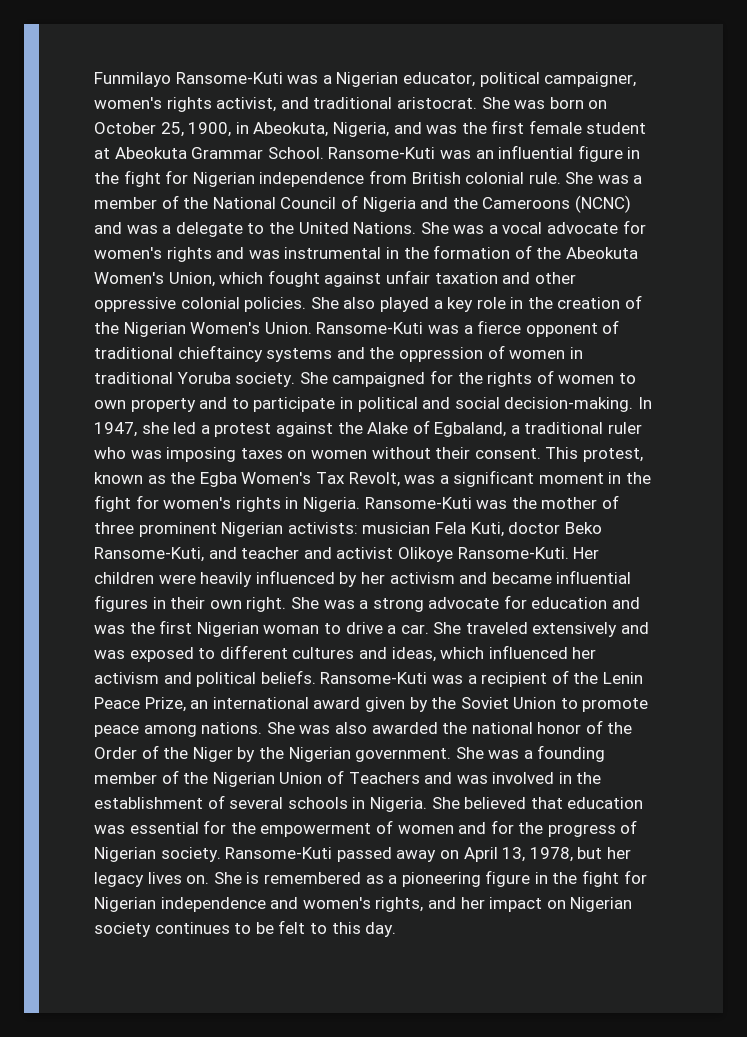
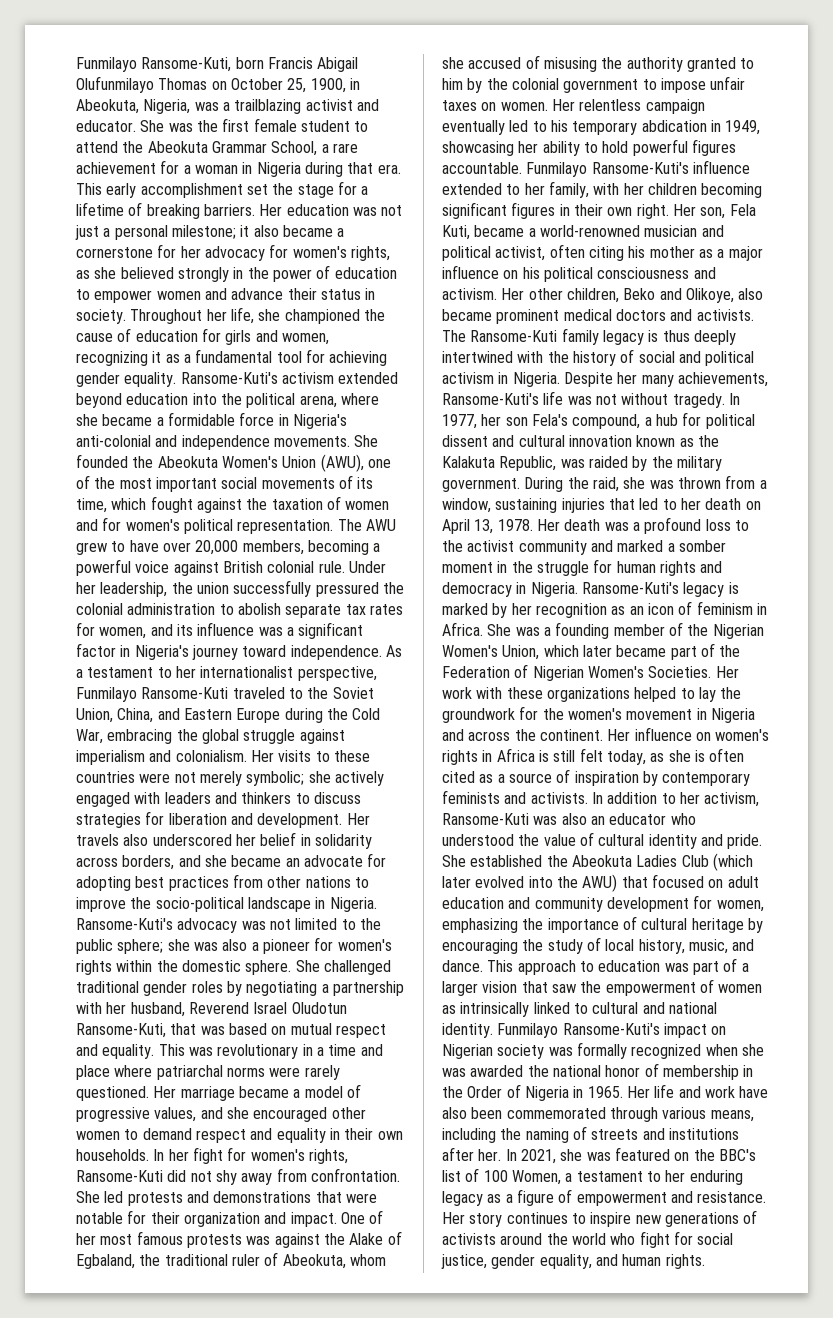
[94,72,637,87] [94,97,584,112] Funmilayo Ransome-Kuti was a Nigerian educator, political campaigner, women's rights activist, and traditional aristocrat. She was born -> [76,57,359,72] [76,76,208,93] Funmilayo Ransome-Kuti, born Francis Abigail Olufunmilayo Thomas
[393,122,422,134] and -> [194,99,379,114] [76,120,165,132] was a trailblazing activist and educator. She
[94,145,641,162] [94,170,643,187] [94,195,631,213] [94,220,646,237] [94,245,638,262] [94,270,576,287] [94,295,643,312] [94,320,620,337] [94,345,583,362] [94,370,636,387] [94,397,652,412] [94,422,272,437] at Abeokuta Grammar School. Ransome-Kuti was an influential figure in the fight for Nigerian independence from British colonial rule. She was a member of the National Council of Nigeria and the Cameroons (NCNC) and was a delegate to the United Nations. She was a vocal advocate for women's rights and was instrumental in the formation of the Abeokuta Women's Union, which fought against unfair taxation and other oppressive colonial policies. She also played a key role in the creation of the Nigerian Women's Union. Ransome-Kuti was a fierce opponent of traditional chieftaincy systems and the oppression of women in traditional Yoruba society. She campaigned for the rights of women to own property and to participate in political and social decision-making. In 1947, she led a protest -> [354,121,369,132] [76,141,358,156] [76,160,401,177] [76,181,369,198] [76,202,403,219] [75,225,345,240] [76,244,390,261] [76,265,397,282] [76,288,376,303] [76,307,385,324] [76,328,329,345] [76,349,388,366] [76,372,399,387] [76,393,379,408] [76,412,347,429] [76,435,379,450] [76,454,391,472] [76,475,374,492] [76,496,390,513] [76,517,396,534] [76,540,381,555] [76,559,386,576] [76,580,404,597] [76,603,403,618] [76,622,364,639] [76,643,402,660] [76,666,377,681] [76,687,374,702] [76,708,381,723] [76,729,345,744] [76,750,370,765] [76,771,384,786] [76,792,361,807] [76,811,370,828] [76,832,372,849] [76,853,387,870] [76,874,369,891] [76,897,377,912] [76,918,381,933] [76,937,392,954] [76,960,391,975] [76,981,404,996] [76,1002,347,1017] [76,1023,386,1038] [76,1044,383,1059] [76,1065,340,1080] [76,1084,361,1101] [76,1107,366,1122] [76,1128,403,1143] [76,1147,348,1164] [76,1168,400,1185] [76,1191,377,1206] [76,1210,384,1227] [76,1231,271,1248] to attend the Abeokuta Grammar School, a rare achievement for a woman in Nigeria during that era. This early accomplishment set the stage for a lifetime of breaking barriers. Her education was not just a personal milestone; it also became a cornerstone for her advocacy for women's rights, as she believed strongly in the power of education to empower women and advance their status in society. Throughout her life, she championed the cause of education for girls and women, recognizing it as a fundamental tool for achieving gender equality. Ransome-Kuti's activism extended beyond education into the political arena, where she became a formidable force in Nigeria's anti-colonial and independence movements. She founded the Abeokuta Women's Union (AWU), one of the most important social movements of its time, which fought against the taxation of women and for women's political representation. The AWU grew to have over 20,000 members, becoming a powerful voice against British colonial rule. Under her leadership, the union successfully pressured the colonial administration to abolish separate tax rates for women, and its influence was a significant factor in Nigeria's journey toward independence. As a testament to her internationalist perspective, Funmilayo Ransome-Kuti traveled to the Soviet Union, China, and Eastern Europe during the Cold War, embracing the global struggle against imperialism and colonialism. Her visits to these countries were not merely symbolic; she actively engaged with leaders and thinkers to discuss strategies for liberation and development. Her travels also underscored her belief in solidarity across borders, and she became an advocate for adopting best practices from other nations to improve the socio-political landscape in Nigeria. Ransome-Kuti's advocacy was not limited to the public sphere; she was also a pioneer for women's rights within the domestic sphere. She challenged traditional gender roles by negotiating a partnership with her husband, Reverend Israel Oludotun Ransome-Kuti, that was based on mutual respect and equality. This was revolutionary in a time and place where patriarchal norms were rarely questioned. Her marriage became a model of progressive values, and she encouraged other women to demand respect and equality in their own households. In her fight for women's rights, Ransome-Kuti did not shy away from confrontation. She led protests and demonstrations that were notable for their organization and impact. One of her most famous protests was
[510,425,520,434] a -> [139,1254,161,1266] the
[94,447,643,462] [94,470,652,487] [94,495,619,512] [94,522,602,537] [94,547,600,562] [94,570,632,587] who was imposing taxes on women without their consent. This protest, known as the Egba Women's Tax Revolt, was a significant moment in the fight for women's rights in Nigeria. Ransome-Kuti was the mother of three prominent Nigerian activists: musician Fela Kuti, doctor Beko Ransome-Kuti, and teacher and activist Olikoye Ransome-Kuti. Her children were heavily influenced by her activism and became influential -> [264,1252,386,1269] [442,55,755,72] [442,76,746,93] [442,99,705,114] [442,120,761,135] [442,139,736,156] [442,160,750,177] [442,181,763,198] [442,202,507,219] of Abeokuta, whom she accused of misusing the authority granted to him by the colonial government to impose unfair taxes on women. Her relentless campaign eventually led to his temporary abdication in 1949, showcasing her ability to hold powerful figures accountable. Funmilayo Ransome-Kuti's influence extended to her family, with her children becoming significant
[290,595,641,612] [94,620,650,637] [94,645,597,662] [94,670,643,687] [94,697,649,712] [94,720,633,737] [94,745,452,762] She was a strong advocate for education and was the first Nigerian woman to drive a car. She traveled extensively and was exposed to different cultures and ideas, which influenced her activism and political beliefs. Ransome-Kuti was a recipient of the Lenin Peace Prize, an international award given by the Soviet Union to promote peace among nations. She was also awarded the national honor of the Order of the Niger by the Nigerian government. -> [672,204,756,219] [442,225,724,240] [442,244,763,261] [442,265,716,282] [442,288,764,303] [442,309,754,324] [442,328,736,345] [442,349,755,366] [442,372,768,387] [442,391,740,408] [442,412,755,429] [442,435,719,447] [442,456,722,471] [442,475,767,492] [442,498,761,513] [442,517,749,534] [442,540,726,555] [442,559,723,576] [442,582,739,597] [442,601,767,618] [442,622,483,636] Her son, Fela Kuti, became a world-renowned musician and political activist, often citing his mother as a major influence on his political consciousness and activism. Her other children, Beko and Olikoye, also became prominent medical doctors and activists. The Ransome-Kuti family legacy is thus deeply intertwined with the history of social and political activism in Nigeria. Despite her many achievements, Ransome-Kuti's life was not without tragedy. In 1977, her son Fela's compound, a hub for political dissent and cultural innovation known as the Kalakuta Republic, was raided by the military government. During the raid, she was thrown from a window, sustaining injuries that led to her death on April 13, 1978. Her death was a profound loss to the activist community and marked a somber moment in the struggle for human rights and democracy in Nigeria. Ransome-Kuti's legacy is marked by her recognition as an icon of feminism in Africa.
[279,770,602,784] [94,795,644,812] [94,820,638,837] [94,847,631,862] [94,870,647,887] [94,897,633,912] [94,920,397,937] Union of Teachers and was involved in the establishment of several schools in Nigeria. She believed that education was essential for the empowerment of women and for the progress of Nigerian society. Ransome-Kuti passed away on April 13, 1978, but her legacy lives on. She is remembered as a pioneering figure in the fight for Nigerian independence and women's rights, and her impact on Nigerian society continues to be felt to this day. -> [442,643,741,660] [442,664,739,681] [442,687,742,702] [442,706,755,723] [442,727,770,741] [442,748,745,765] [442,769,751,786] [442,790,760,807] [442,813,696,825] [442,832,763,849] [442,853,753,871] [442,874,759,892] [442,895,764,912] [442,916,763,933] [442,937,755,954] [442,958,749,975] [442,979,763,996] [442,1002,717,1017] [442,1023,727,1038] [442,1042,764,1059] [442,1063,754,1080] [442,1084,769,1101] [442,1107,754,1122] [442,1126,739,1143] [442,1147,756,1164] [442,1168,743,1185] [442,1189,767,1206] [442,1210,758,1227] [442,1231,734,1248] [441,1254,705,1269] Women's Union, which later became part of the Federation of Nigerian Women's Societies. Her work with these organizations helped to lay the groundwork for the women's movement in Nigeria and across the continent. Her influence on women's rights in Africa is still felt today, as she is often cited as a source of inspiration by contemporary feminists and activists. In addition to her activism, Ransome-Kuti was also an educator who understood the value of cultural identity and pride. She established the Abeokuta Ladies Club (which later evolved into the AWU) that focused on adult education and community development for women, emphasizing the importance of cultural heritage by encouraging the study of local history, music, and dance. This approach to education was part of a larger vision that saw the empowerment of women as intrinsically linked to cultural and national identity. Funmilayo Ransome-Kuti's impact on Nigerian society was formally recognized when she was awarded the national honor of membership in the Order of Nigeria in 1965. Her life and work have also been commemorated through various means, including the naming of streets and institutions after her. In 2021, she was featured on the BBC's list of 100 Women, a testament to her enduring legacy as a figure of empowerment and resistance. Her story continues to inspire new generations of activists around the world who fight for social justice, gender equality, and human rights.

